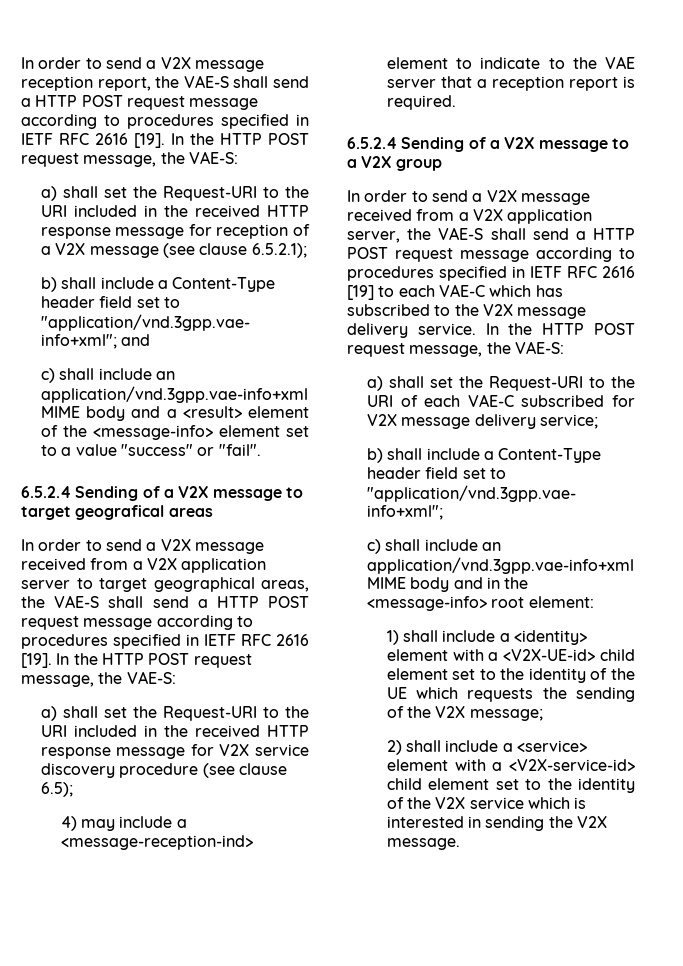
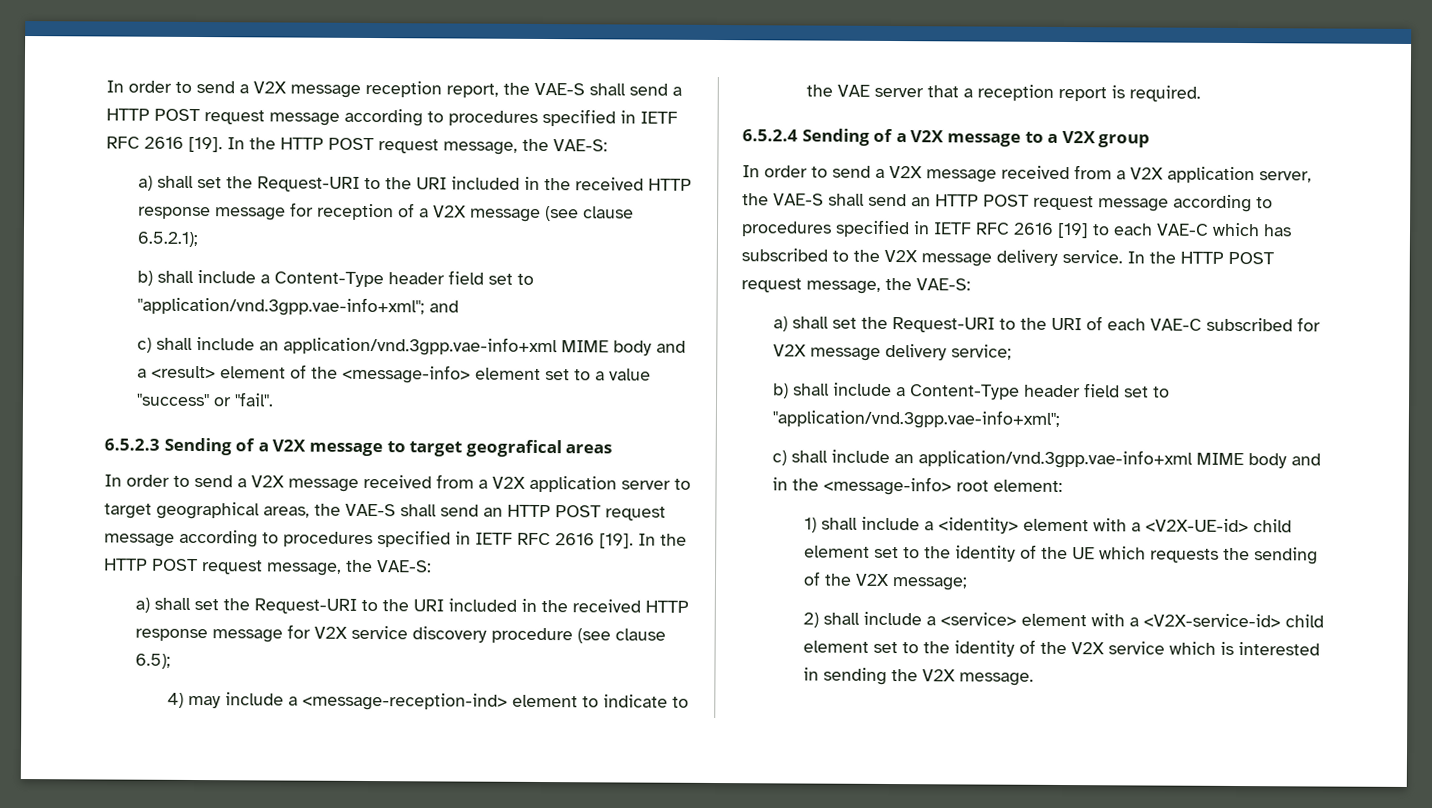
[21,486,71,498] 6.5.2.4 -> [104,438,160,451] 6.5.2.3
[197,599,208,608] a -> [483,507,503,517] an
[575,231,586,240] a -> [911,197,931,207] an

